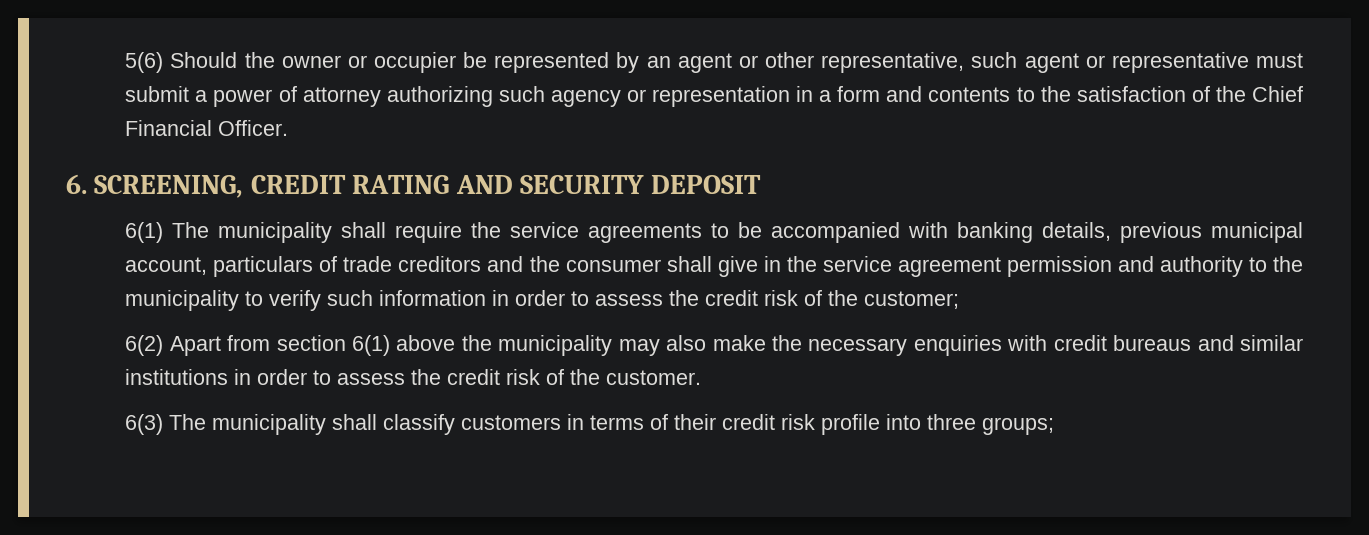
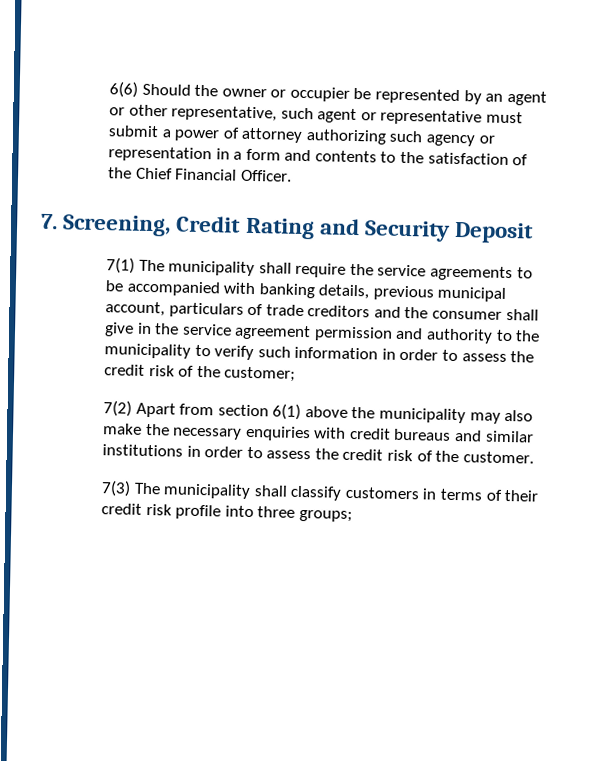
[125,52,164,73] 5(6) -> [108,81,138,98] 6(6)
[66,174,761,198] [125,222,164,243] 6. SCREENING, CREDIT RATING AND SECURITY DEPOSIT // 6(1) -> [41,213,535,244] [105,257,135,274] 7. Screening, Credit Rating and Security Deposit // 7(1)
[125,335,164,356] 6(2) -> [102,400,132,417] 7(2)
[125,414,164,435] 6(3) -> [100,480,131,497] 7(3)

